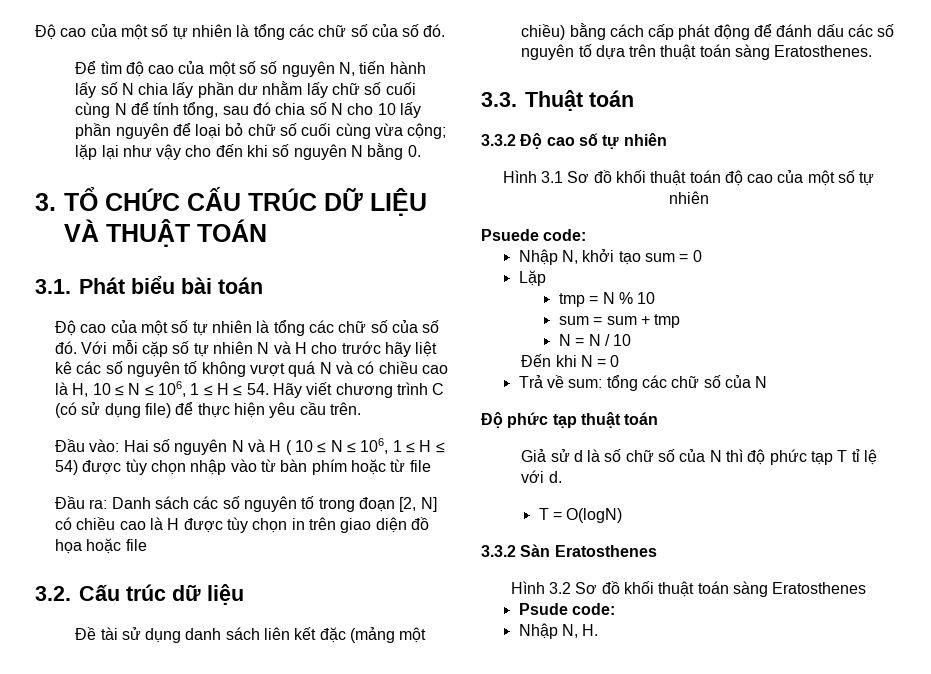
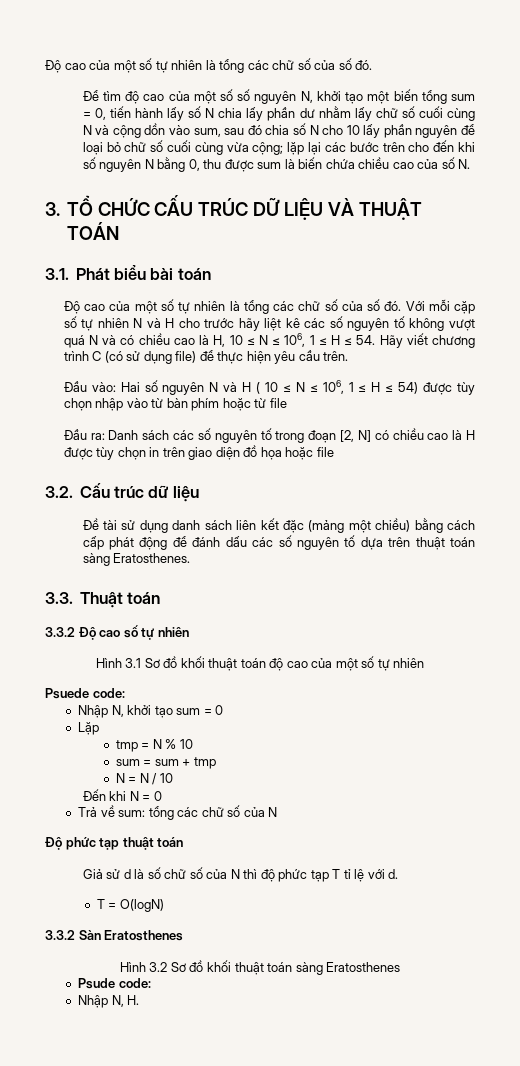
(356, 69) none -> [316,89,475,104] [82,108,106,120] khởi tạo một biến tổng sum = 0,
[130,102,219,118] để tính tổng, -> [95,123,221,138] và cộng dồn vào sum,
[122,144,182,160] như vậy -> [324,142,405,152] các bước trên
[407,145,421,157] 0. -> [188,157,471,172] 0, thu được sum là biến chứa chiều cao của số N.

